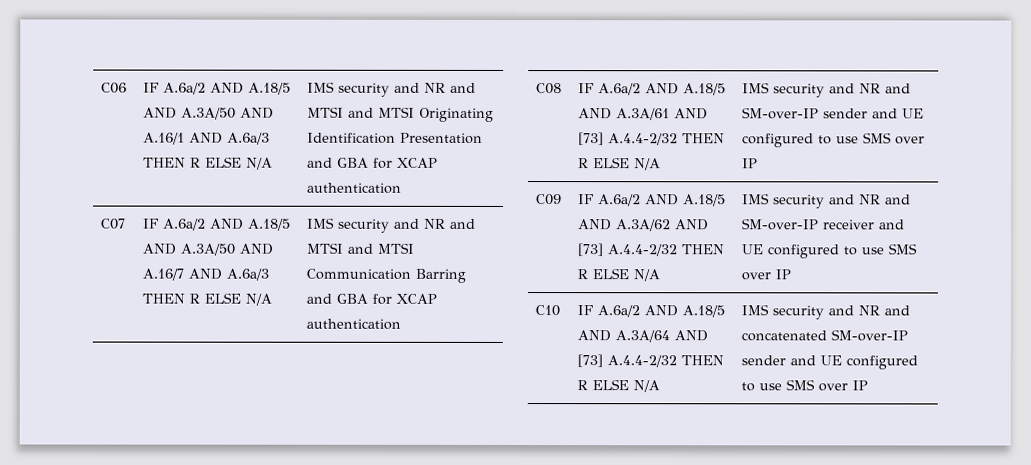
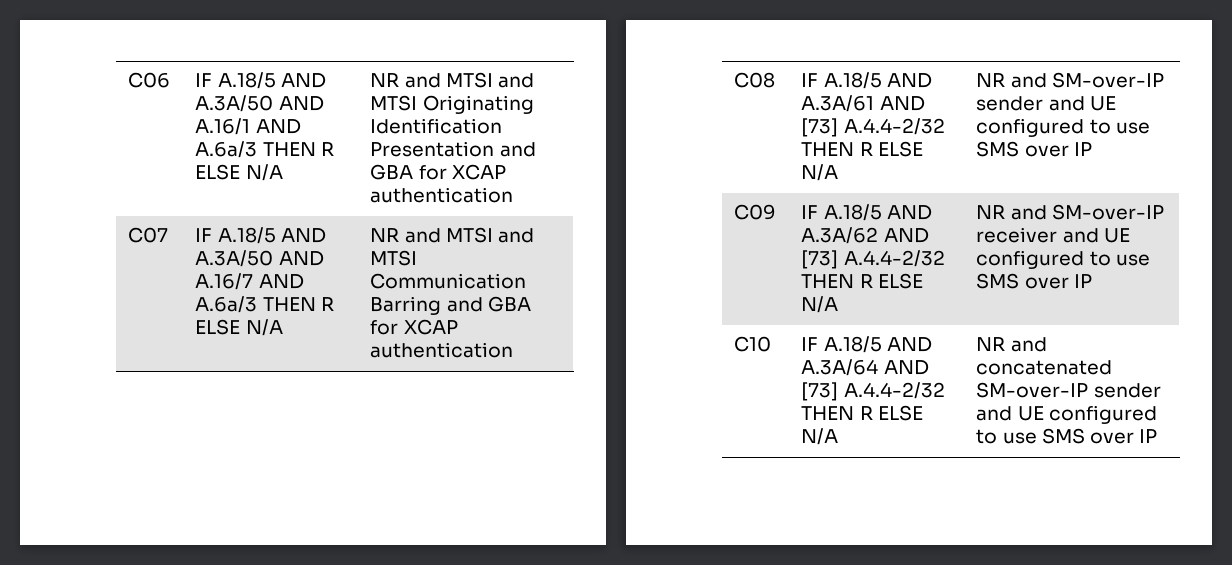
[163,82,245,95] A.6a/2 AND -> (213, 80) none
[307,81,421,97] IMS security and -> (283, 172) none
[163,218,245,231] A.6a/2 AND -> (213, 235) none
[307,217,421,233] IMS security and -> (283, 327) none
[598,83,680,96] A.6a/2 AND -> (819, 80) none
[742,82,856,98] IMS security and -> (839, 172) none
[598,194,680,207] A.6a/2 AND -> (819, 212) none
[742,193,856,209] IMS security and -> (839, 304) none
[597,305,679,318] A.6a/2 AND -> (819, 344) none
[741,304,855,320] IMS security and -> (839, 436) none

